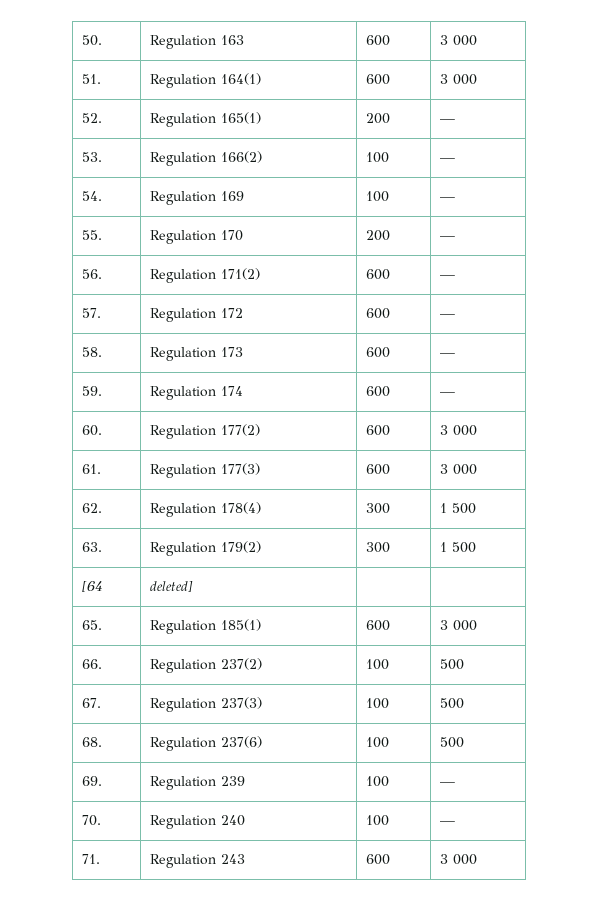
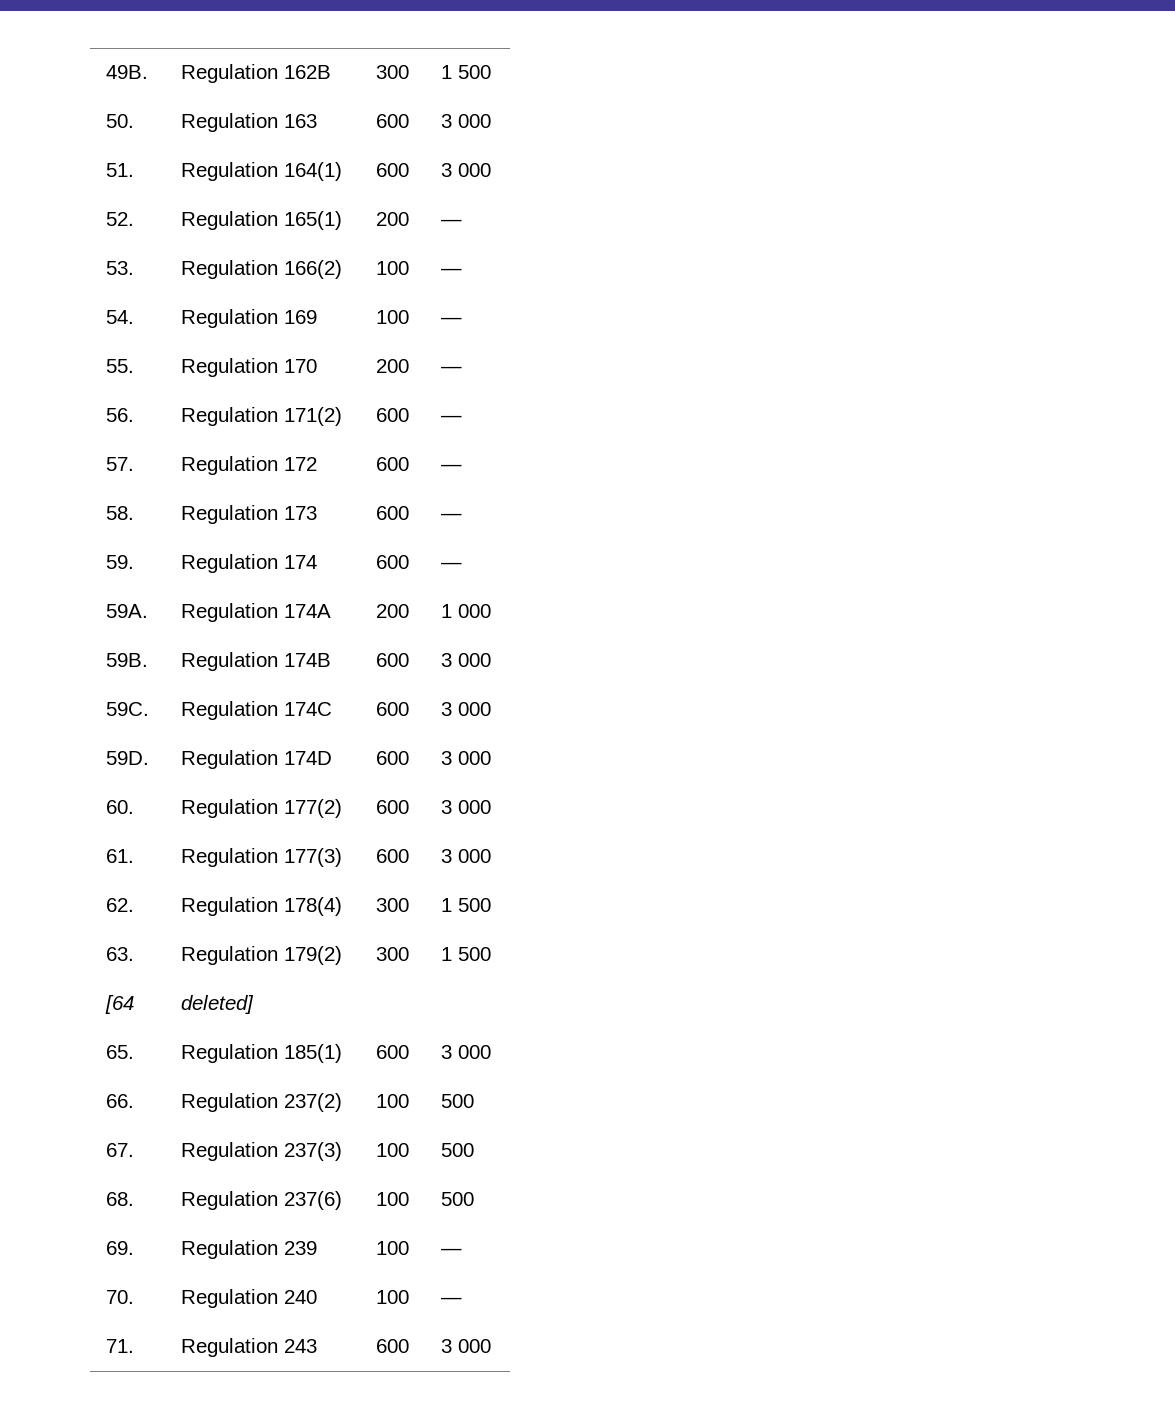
(82, 40) none -> [105,65,148,79] [180,64,331,83] [375,65,409,79] [440,65,491,79] 49B. | Regulation 162B | 300 | 1 500 //
(456, 394) none -> [105,604,148,618] [180,603,331,622] [375,604,409,618] [440,604,491,618] [105,653,148,667] [180,652,331,671] [375,653,409,667] [440,653,491,667] [105,702,149,716] [180,701,332,720] [375,702,409,716] [440,702,491,716] [105,751,149,765] [180,750,332,769] [375,751,409,765] [440,751,491,765] // 59A. | Regulation 174A | 200 | 1 000 // 59B. | Regulation 174B | 600 | 3 000 // 59C. | Regulation 174C | 600 | 3 000 // 59D. | Regulation 174D | 600 | 3 000

